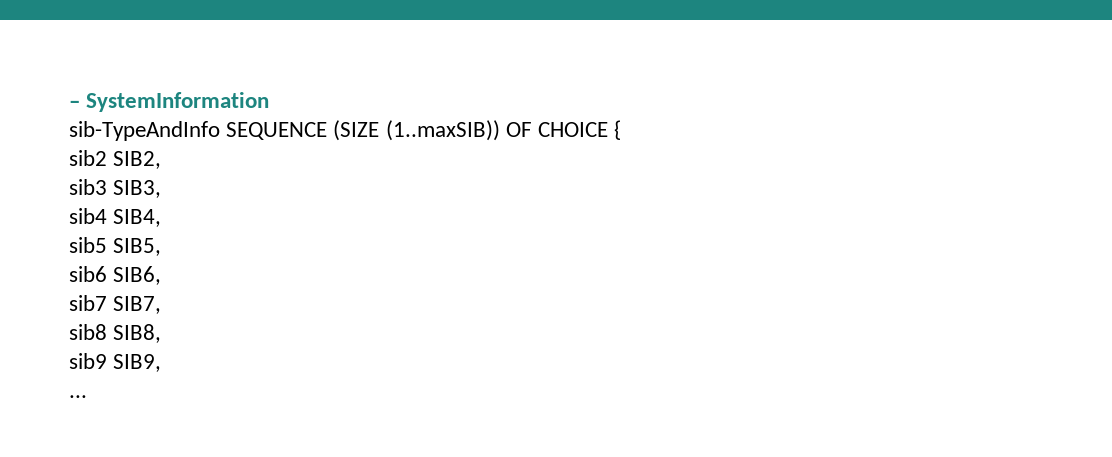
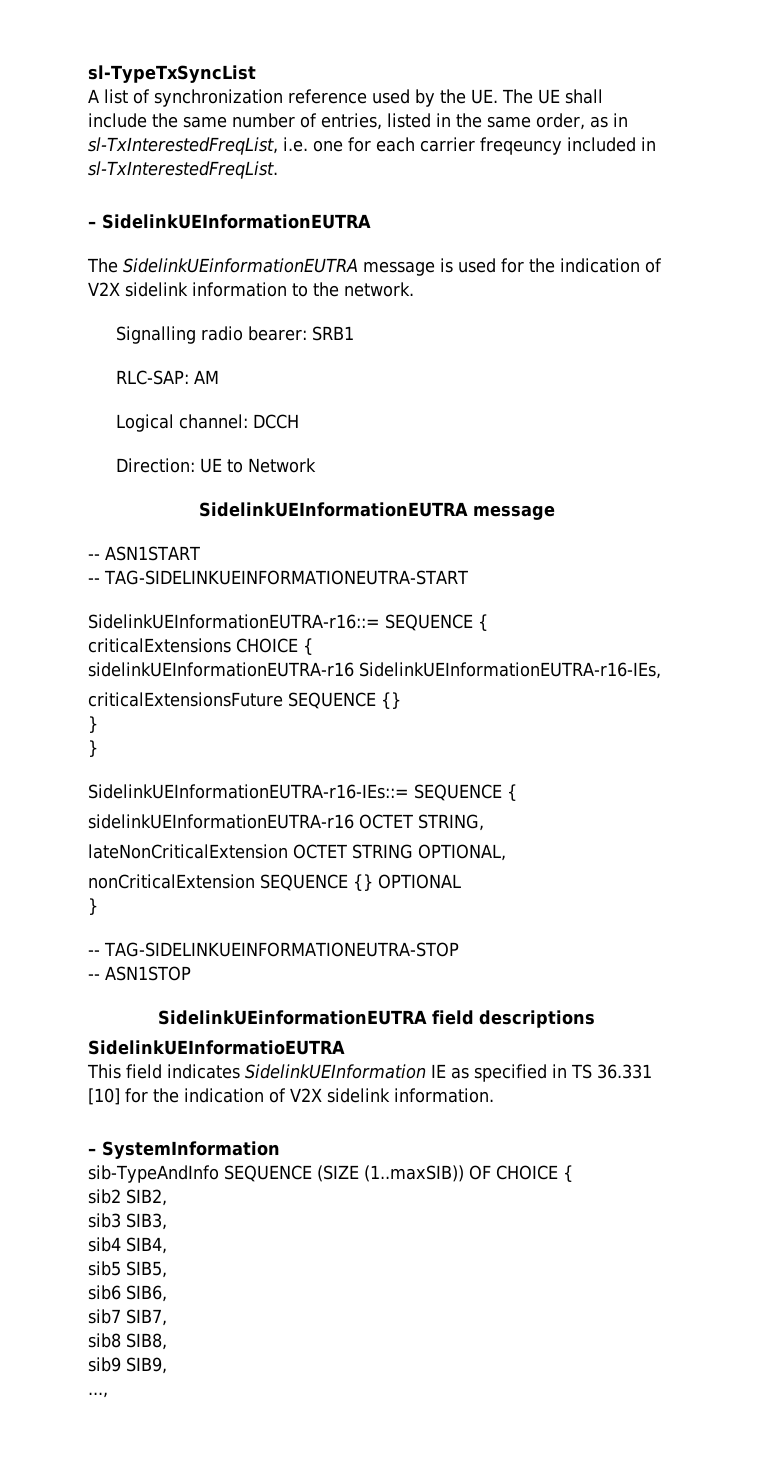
(69, 104) none -> [88,65,256,83] [88,89,603,107] [88,113,628,130] [88,137,656,155] [88,161,278,179] [88,214,371,229] [87,258,662,276] [88,282,414,297] [116,326,355,344] [116,370,220,385] [116,414,300,432] [116,458,317,473] [198,502,555,520] [88,546,200,561] [88,570,468,585] [88,614,488,631] [88,638,313,655] [88,662,661,679] [88,692,401,709] [88,716,98,733] [88,740,98,757] [88,784,517,801] [88,814,484,831] [88,844,506,861] [88,874,461,891] [88,898,98,915] [88,942,459,957] [88,966,191,981] [158,1010,595,1028] [88,1040,345,1055] [87,1064,652,1082] [88,1088,494,1105] sl-TypeTxSyncList // A list of synchronization reference used by the UE. The UE shall include the same number of entries, listed in the same order, as in sl-TxInterestedFreqList, i.e. one for each carrier freqeuncy included in sl-TxInterestedFreqList. // – SidelinkUEInformationEUTRA // The SidelinkUEinformationEUTRA message is used for the indication of V2X sidelink information to the network. // Signalling radio bearer: SRB1 // RLC-SAP: AM // Logical channel: DCCH // Direction: UE to Network // SidelinkUEInformationEUTRA message // -- ASN1START // -- TAG-SIDELINKUEINFORMATIONEUTRA-START // SidelinkUEInformationEUTRA-r16::= SEQUENCE { // criticalExtensions CHOICE { // sidelinkUEInformationEUTRA-r16 SidelinkUEInformationEUTRA-r16-IEs, // criticalExtensionsFuture SEQUENCE {} // } // } // SidelinkUEInformationEUTRA-r16-IEs::= SEQUENCE { // sidelinkUEInformationEUTRA-r16 OCTET STRING, // lateNonCriticalExtension OCTET STRING OPTIONAL, // nonCriticalExtension SEQUENCE {} OPTIONAL // } // -- TAG-SIDELINKUEINFORMATIONEUTRA-STOP // -- ASN1STOP // SidelinkUEinformationEUTRA field descriptions // SidelinkUEInformatioEUTRA // This field indicates SidelinkUEInformation IE as specified in TS 36.331 [10] for the indication of V2X sidelink information. //
[69,395,87,398] ... -> [88,1392,108,1398] ...,

